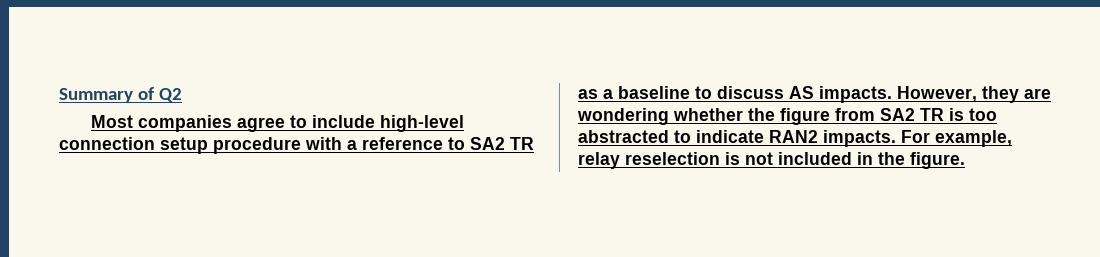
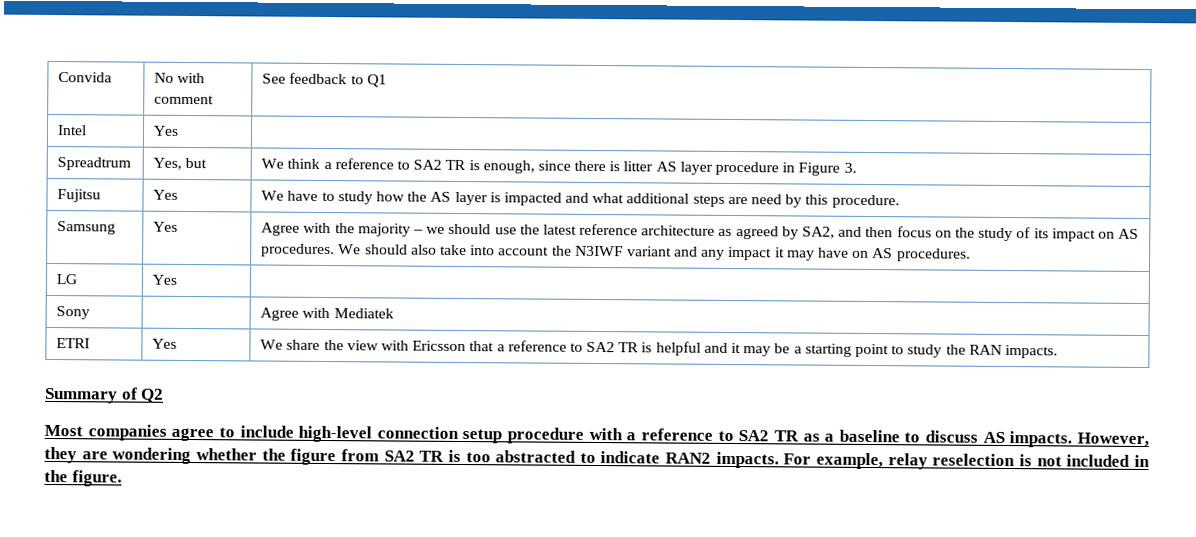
(59, 95) none -> [58,72,113,83] [154,72,206,84] [154,94,215,105] [262,72,387,88] [57,125,88,136] [153,125,180,136] [57,157,132,171] [153,157,208,170] [261,158,857,176] [57,189,102,203] [153,189,179,200] [261,190,900,209] [57,221,117,235] [153,221,179,232] [261,222,1140,242] [261,243,971,262] [56,274,78,285] [152,274,178,285] [56,306,91,320] [260,307,394,321] [56,338,91,349] [152,338,178,349] [260,339,1058,359] Convida | No with comment | See feedback to Q1 // Intel | Yes | // Spreadtrum | Yes, but | We think a reference to SA2 TR is enough, since there is litter AS layer procedure in Figure 3. // Fujitsu | Yes | We have to study how the AS layer is impacted and what additional steps are need by this procedure. // Samsung | Yes | Agree with the majority – we should use the latest reference architecture as agreed by SA2, and then focus on the study of its impact on AS procedures. We should also take into account the N3IWF variant and any impact it may have on AS procedures. // LG | Yes | // Sony | | Agree with Mediatek // ETRI | Yes | We share the view with Ericsson that a reference to SA2 TR is helpful and it may be a starting point to study the RAN impacts. //

